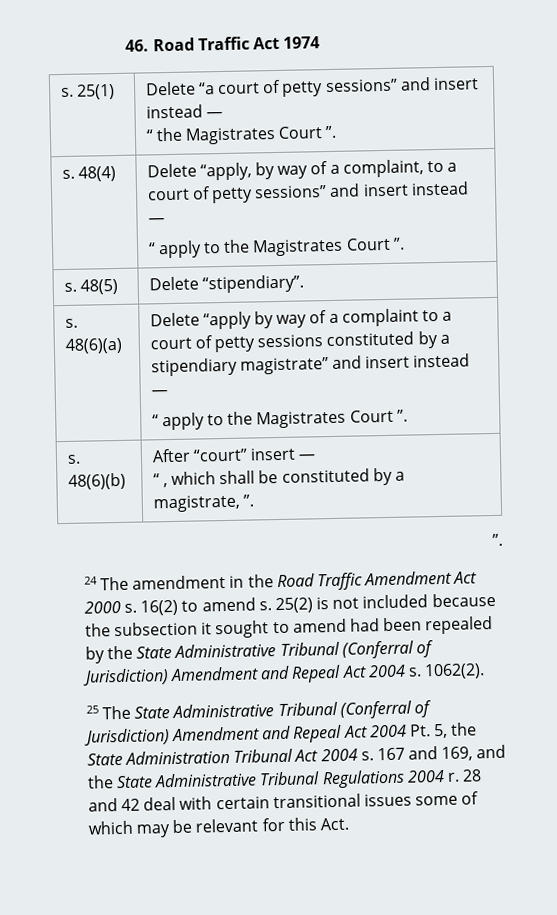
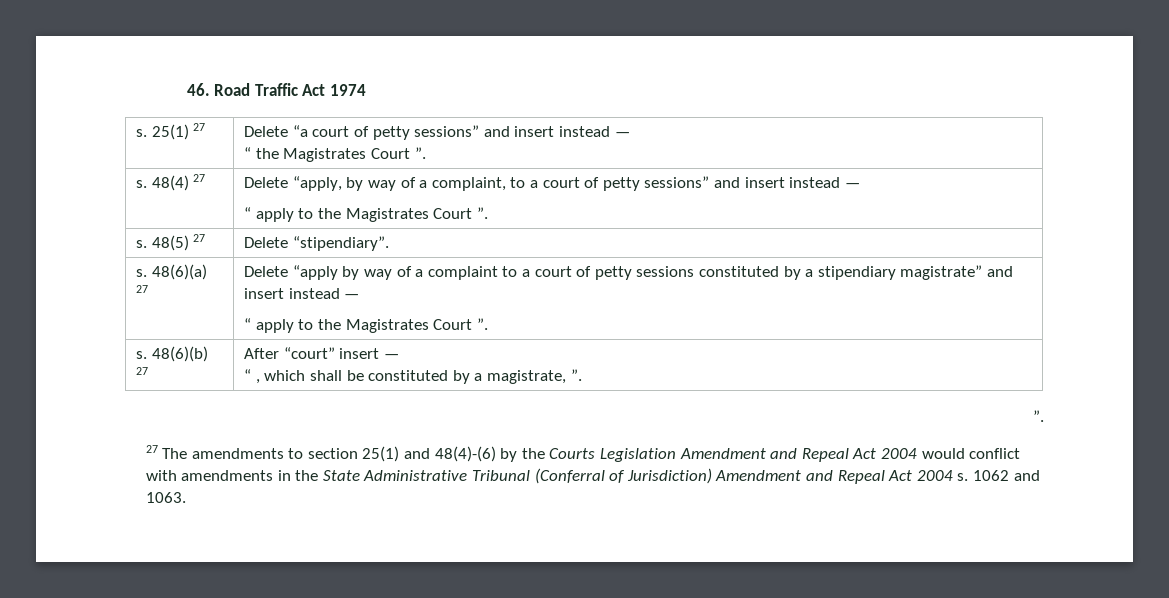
(115, 92) none -> [193,123,206,131] 27
(116, 173) none -> [193,174,206,182] 27
(118, 286) none -> [193,234,206,242] 27
(123, 345) none -> [136,285,149,293] 27
(126, 481) none -> [136,367,149,375] 27
[83,570,478,591] [83,592,496,616] [84,616,494,639] [84,646,105,664] 24 The amendment in the Road Traffic Amendment Act 2000 s. 16(2) to amend s. 25(2) is not included because the subsection it sought to amend had been repealed by -> [145,445,1021,462] [145,470,291,481] 27 The amendments to section 25(1) and 48(4)-(6) by the Courts Legislation Amendment and Repeal Act 2004 would conflict with amendments in
[424,663,486,680] [85,700,432,720] [83,722,478,746] [86,744,507,766] [86,769,483,789] [87,791,480,812] [87,817,349,838] 1062(2). // 25 The State Administrative Tribunal (Conferral of Jurisdiction) Amendment and Repeal Act 2004 Pt. 5, the State Administration Tribunal Act 2004 s. 167 and 169, and the State Administrative Tribunal Regulations 2004 r. 28 and 42 deal with certain transitional issues some of which may be relevant for this Act. -> [972,470,1040,481] [145,492,186,503] 1062 and 1063.

